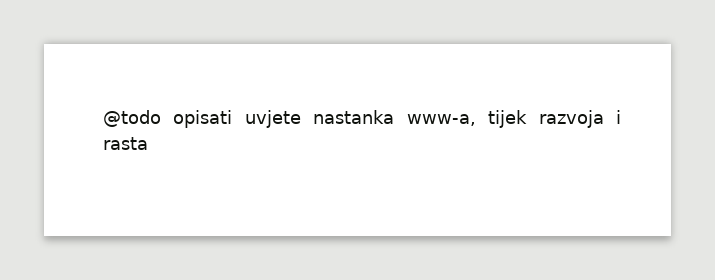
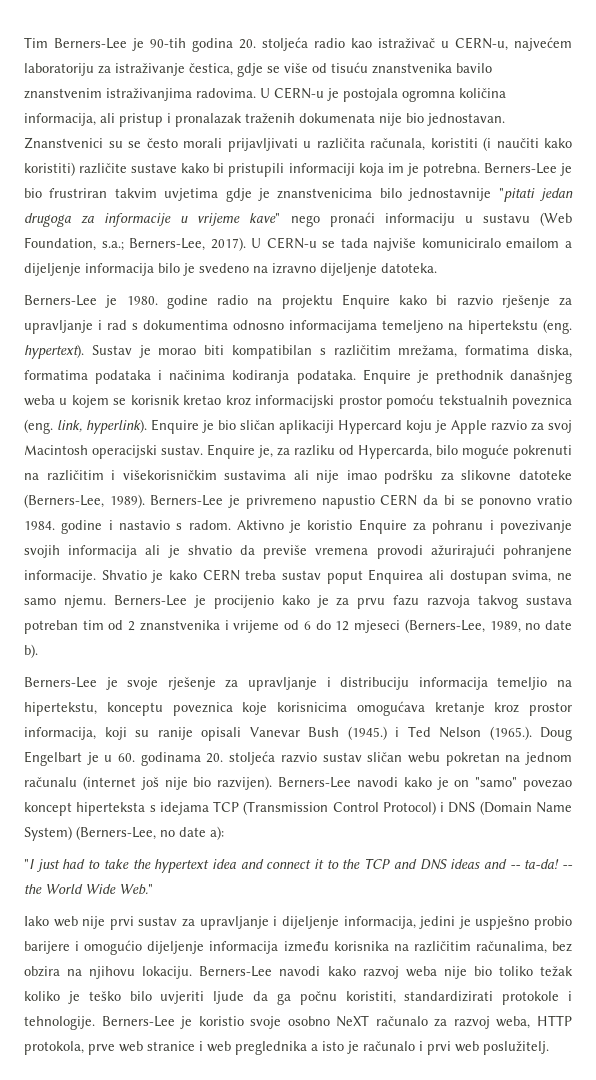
[103,110,621,128] [103,137,148,150] @todo opisati uvjete nastanka www-a, tijek razvoja i rasta -> [24,37,572,52] [24,62,492,77] [24,87,506,102] [24,113,505,127] [24,137,572,152] [24,162,572,177] [24,188,573,202] [24,212,572,227] [24,237,572,251] [24,263,437,276] [24,294,572,309] [24,319,572,334] [24,344,572,359] [24,369,572,384] [24,394,572,409] [24,419,572,434] [24,444,572,459] [24,470,572,484] [24,494,573,509] [24,519,573,534] [24,544,572,559] [24,569,573,584] [24,595,573,609] [24,619,573,634] [24,644,38,658] [24,677,573,691] [24,701,572,716] [24,726,572,741] [24,751,572,766] [24,776,572,791] [24,801,572,816] [24,826,224,841] [24,858,573,873] [24,884,153,895] [24,916,573,930] [24,940,573,955] [24,966,573,979] [24,991,572,1005] [24,1015,572,1030] [24,1041,549,1055] Tim Berners-Lee je 90-tih godina 20. stoljeća radio kao istraživač u CERN-u, najvećem laboratoriju za istraživanje čestica, gdje se više od tisuću znanstvenika bavilo znanstvenim istraživanjima radovima. U CERN-u je postojala ogromna količina informacija, ali pristup i pronalazak traženih dokumenata nije bio jednostavan. Znanstvenici su se često morali prijavljivati u različita računala, koristiti (i naučiti kako koristiti) različite sustave kako bi pristupili informaciji koja im je potrebna. Berners-Lee je bio frustriran takvim uvjetima gdje je znanstvenicima bilo jednostavnije "pitati jedan drugoga za informacije u vrijeme kave" nego pronaći informaciju u sustavu (Web Foundation, s.a.; Berners-Lee, 2017). U CERN-u se tada najviše komuniciralo emailom a dijeljenje informacija bilo je svedeno na izravno dijeljenje datoteka. // Berners-Lee je 1980. godine radio na projektu Enquire kako bi razvio rješenje za upravljanje i rad s dokumentima odnosno informacijama temeljeno na hipertekstu (eng. hypertext). Sustav je morao biti kompatibilan s različitim mrežama, formatima diska, formatima podataka i načinima kodiranja podataka. Enquire je prethodnik današnjeg weba u kojem se korisnik kretao kroz informacijski prostor pomoću tekstualnih poveznica (eng. link, hyperlink). Enquire je bio sličan aplikaciji Hypercard koju je Apple razvio za svoj Macintosh operacijski sustav. Enquire je, za razliku od Hypercarda, bilo moguće pokrenuti na različitim i višekorisničkim sustavima ali nije imao podršku za slikovne datoteke (Berners-Lee, 1989). Berners-Lee je privremeno napustio CERN da bi se ponovno vratio 1984. godine i nastavio s radom. Aktivno je koristio Enquire za pohranu i povezivanje svojih informacija ali je shvatio da previše vremena provodi ažurirajući pohranjene informacije. Shvatio je kako CERN treba sustav poput Enquirea ali dostupan svima, ne samo njemu. Berners-Lee je procijenio kako je za prvu fazu razvoja takvog sustava potreban tim od 2 znanstvenika i vrijeme od 6 do 12 mjeseci (Berners-Lee, 1989, no date b). // Berners-Lee je svoje rješenje za upravljanje i distribuciju informacija temeljio na hipertekstu, konceptu poveznica koje korisnicima omogućava kretanje kroz prostor informacija, koji su ranije opisali Vanevar Bush (1945.) i Ted Nelson (1965.). Doug Engelbart je u 60. godinama 20. stoljeća razvio sustav sličan webu pokretan na jednom računalu (internet još nije bio razvijen). Berners-Lee navodi kako je on "samo" povezao koncept hiperteksta s idejama TCP (Transmission Control Protocol) i DNS (Domain Name System) (Berners-Lee, no date a): // "I just had to take the hypertext idea and connect it to the TCP and DNS ideas and -- ta-da! -- the World Wide Web." // Iako web nije prvi sustav za upravljanje i dijeljenje informacija, jedini je uspješno probio barijere i omogućio dijeljenje informacija između korisnika na različitim računalima, bez obzira na njihovu lokaciju. Berners-Lee navodi kako razvoj weba nije bio toliko težak koliko je teško bilo uvjeriti ljude da ga počnu koristiti, standardizirati protokole i tehnologije. Berners-Lee je koristio svoje osobno NeXT računalo za razvoj weba, HTTP protokola, prve web stranice i web preglednika a isto je računalo i prvi web poslužitelj.

